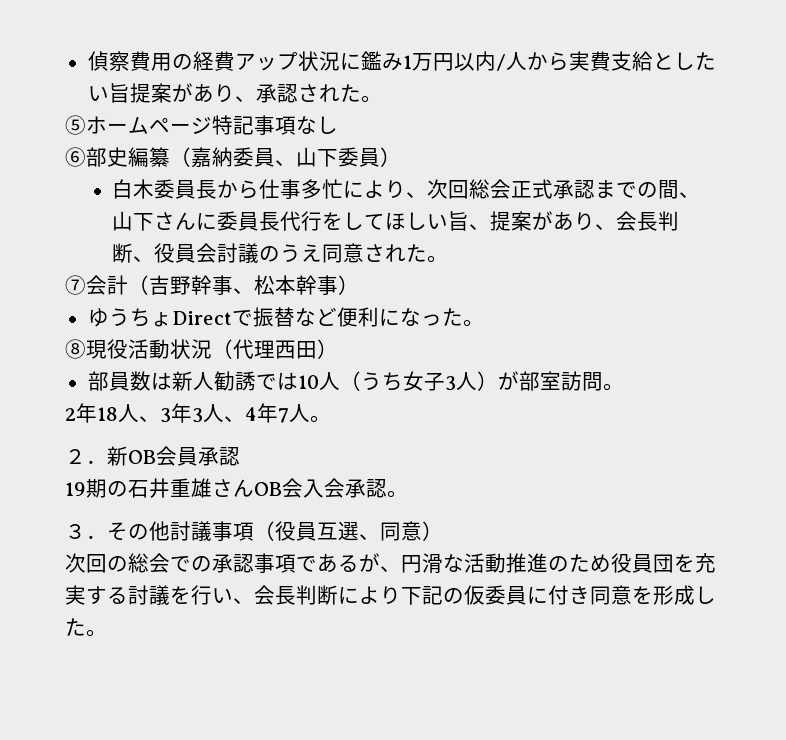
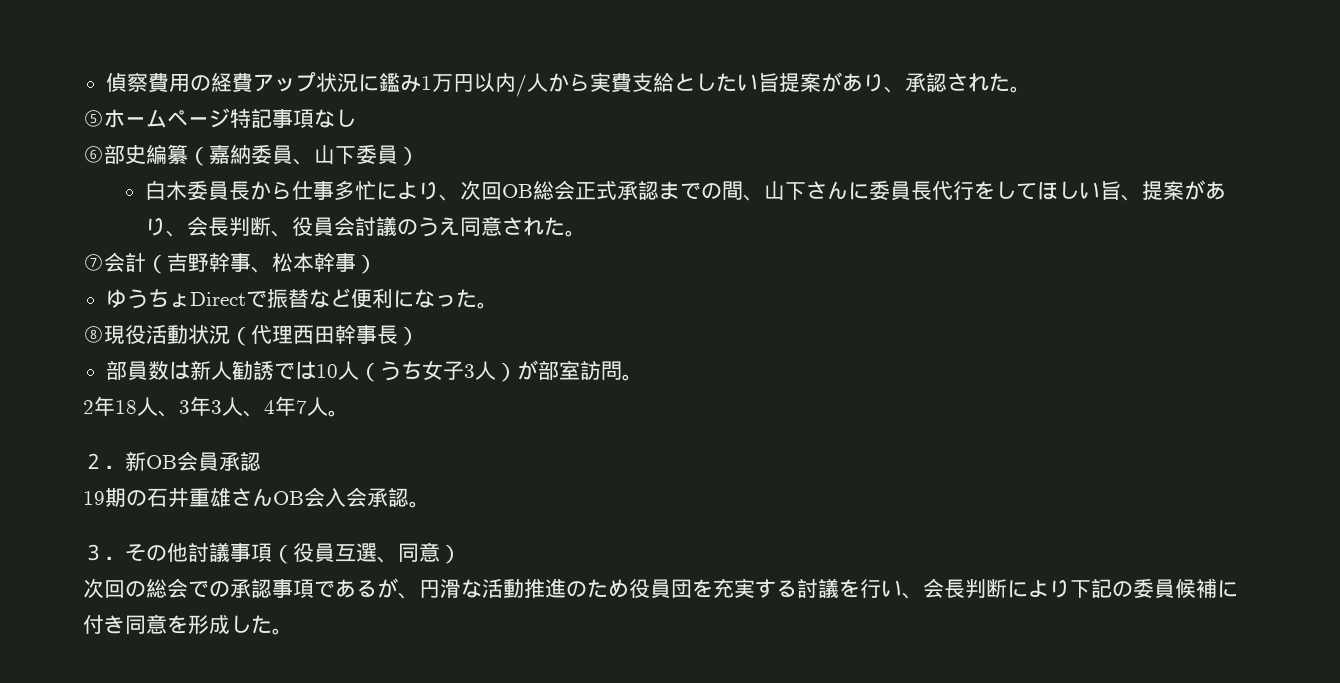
(470, 189) none -> [501,184,533,198] OB
(317, 350) none -> [335,324,398,344] 幹事長
[464,585,527,605] 仮委員 -> [1133,578,1217,599] 委員候補

